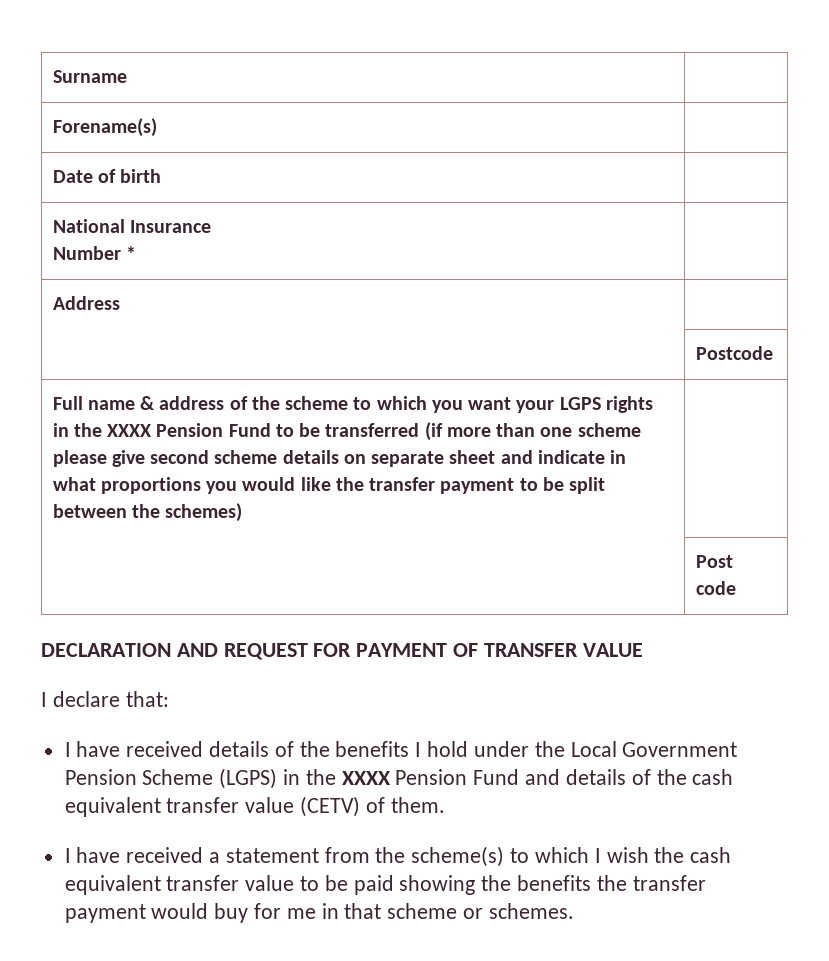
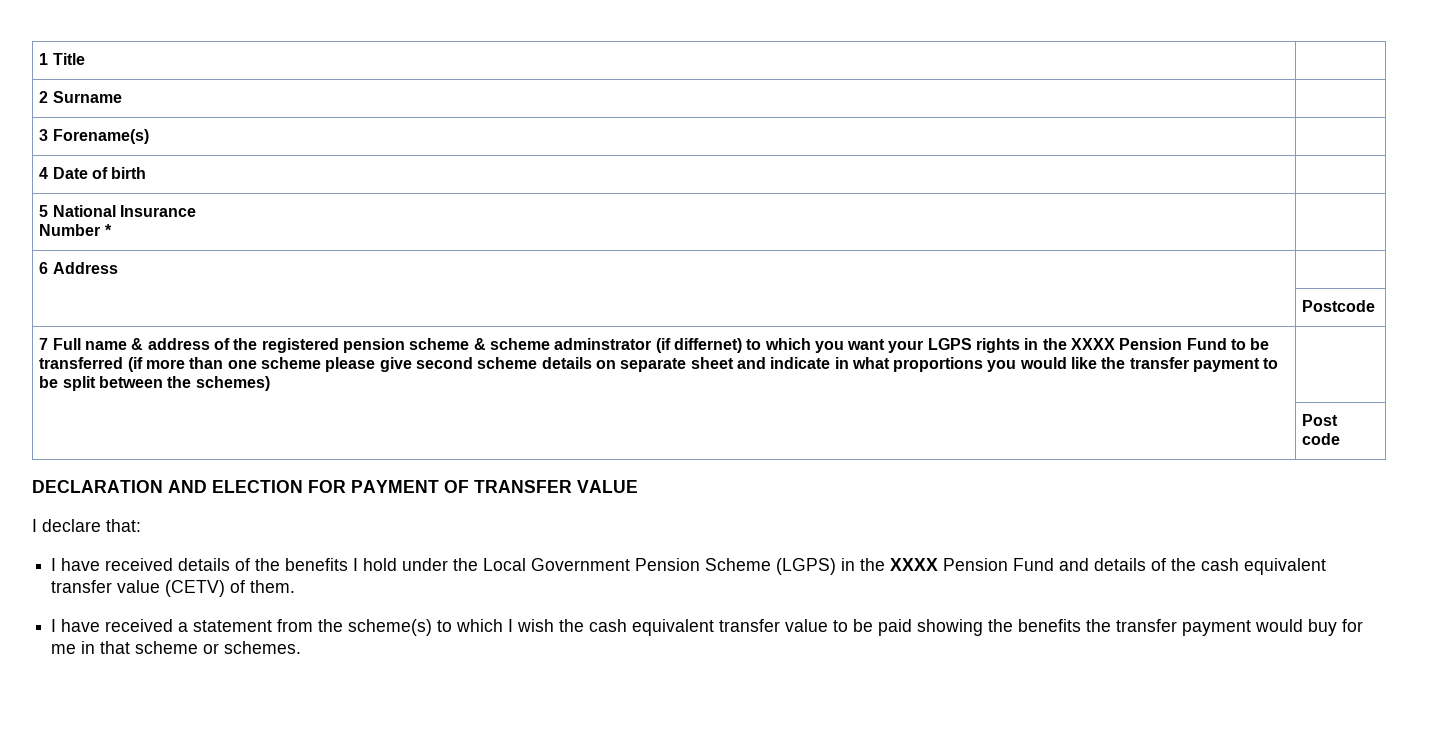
(52, 76) none -> [39,53,85,65] [39,91,49,103] 1 Title | // 2
(127, 76) none -> [39,129,49,141] 3
(157, 127) none -> [39,167,49,179] 4
(162, 176) none -> [39,205,49,217] 5
(136, 253) none -> [39,262,49,274] 6
(773, 353) none -> [39,338,49,350] 7
[285,396,349,410] scheme -> [261,338,742,353] registered pension scheme & scheme adminstrator (if differnet)
[223,643,308,660] REQUEST -> [212,480,303,493] ELECTION

